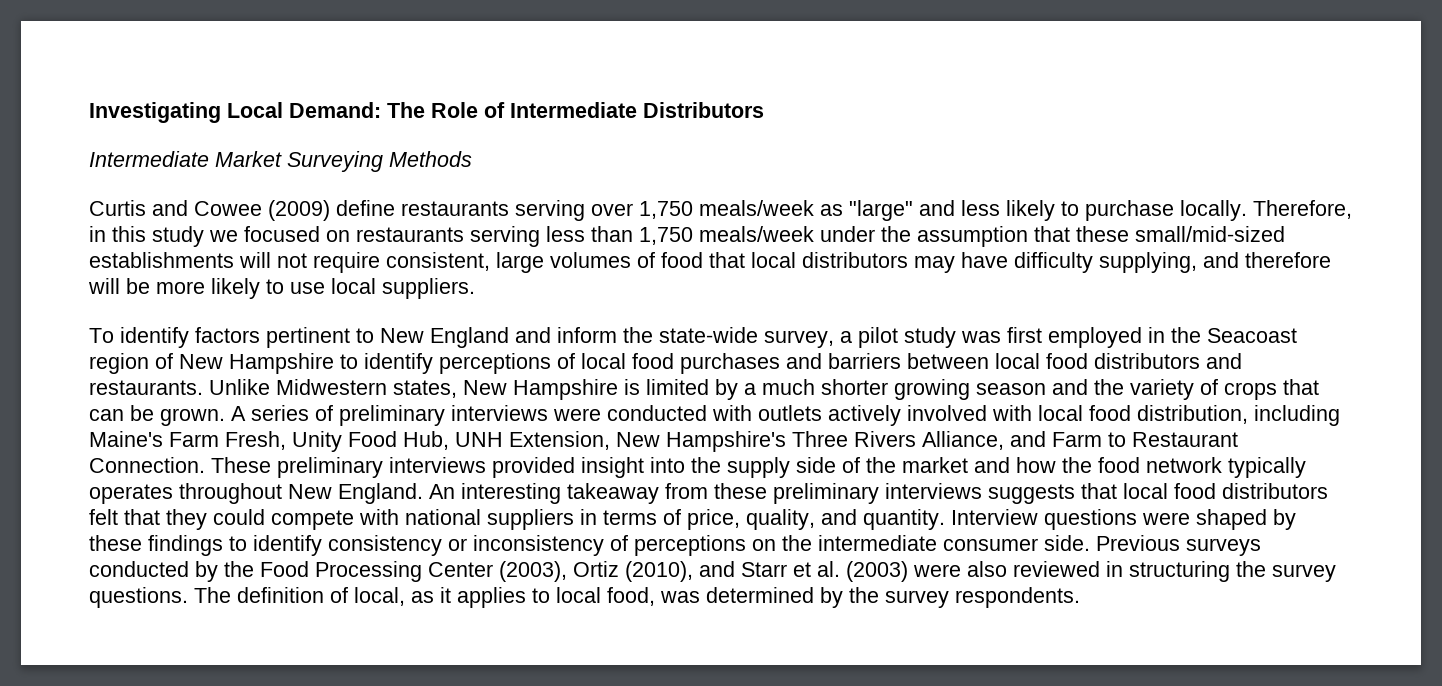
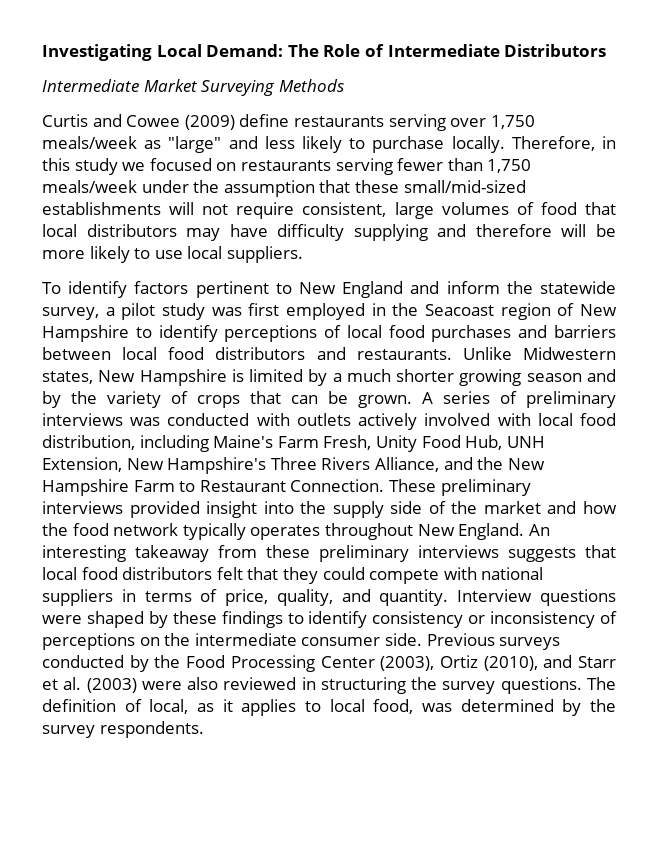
[546,226,585,242] less -> [397,158,444,171] fewer
[1099,252,1197,273] supplying, -> [353,224,428,241] supplying
[659,327,758,343] state-wide -> [540,281,617,294] statewide
(1088, 387) none -> [42,391,61,408] by
[553,408,601,421] were -> [130,417,161,426] was
(1046, 439) none -> [477,457,545,470] [42,479,129,496] the New Hampshire

